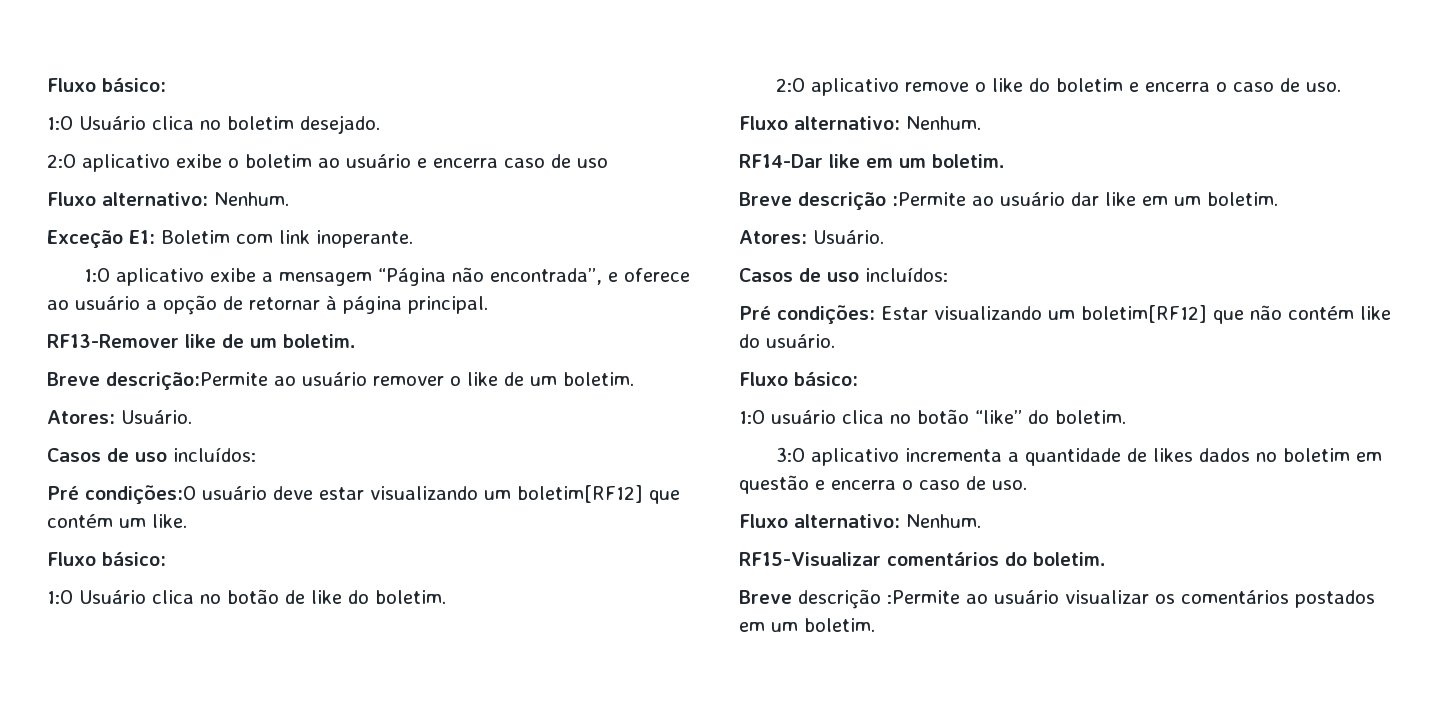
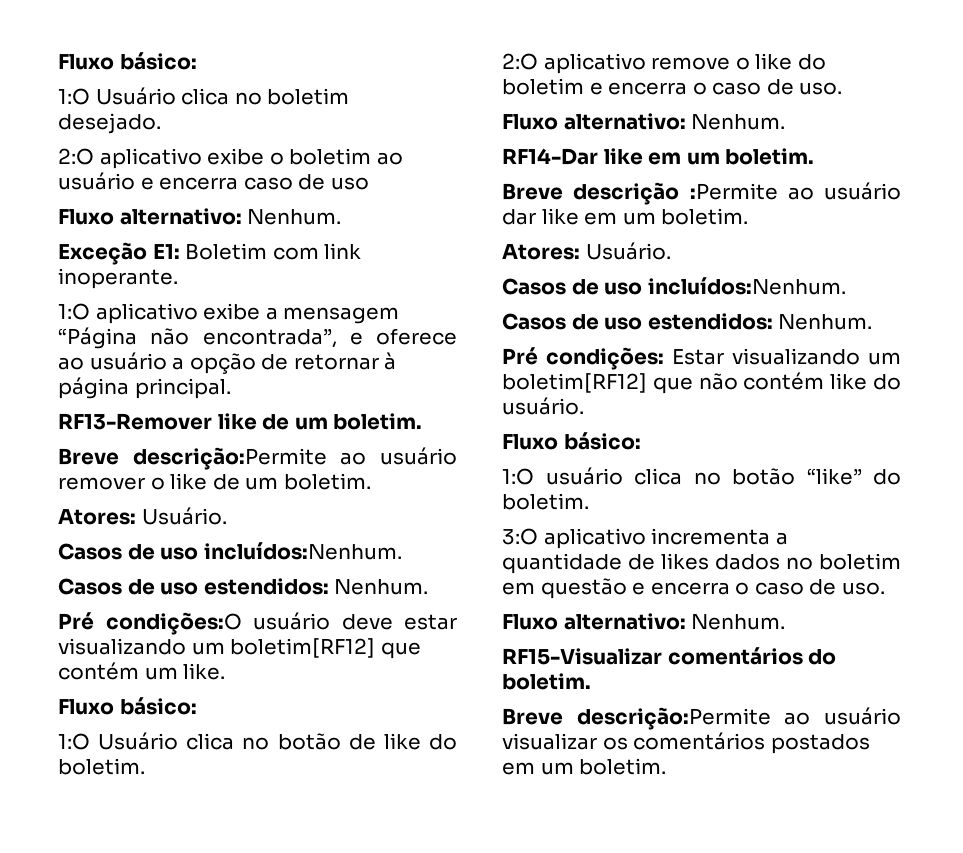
[173,447,256,462] incluídos: -> [203,542,402,560] [58,578,429,595] incluídos:Nenhum. // Casos de uso estendidos: Nenhum.
[865,267,948,282] incluídos: -> [647,277,846,295] [502,313,873,330] incluídos:Nenhum. // Casos de uso estendidos: Nenhum.
[798,589,960,609] descrição :Permite -> [576,707,771,730] descrição:Permite

